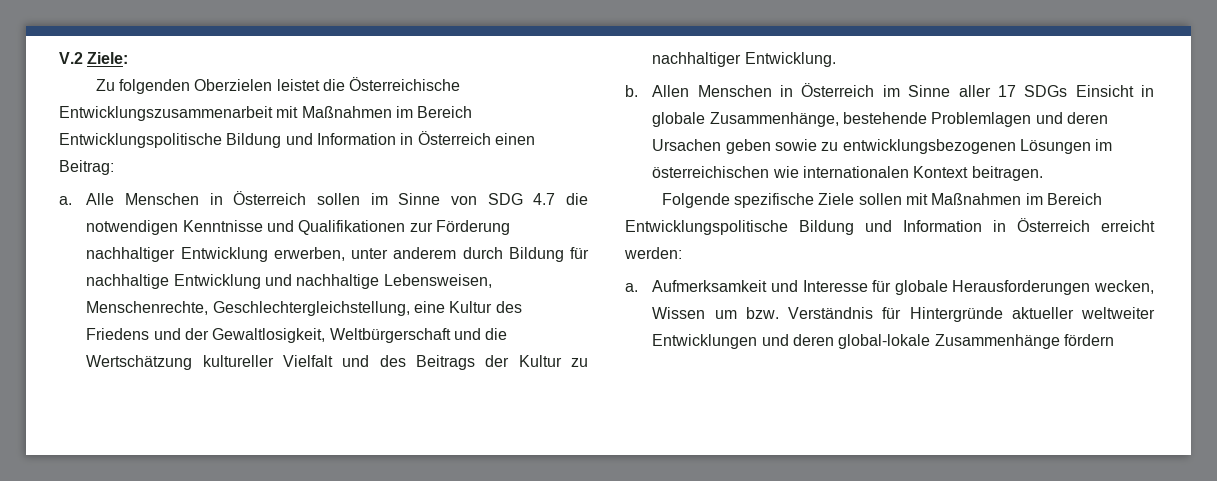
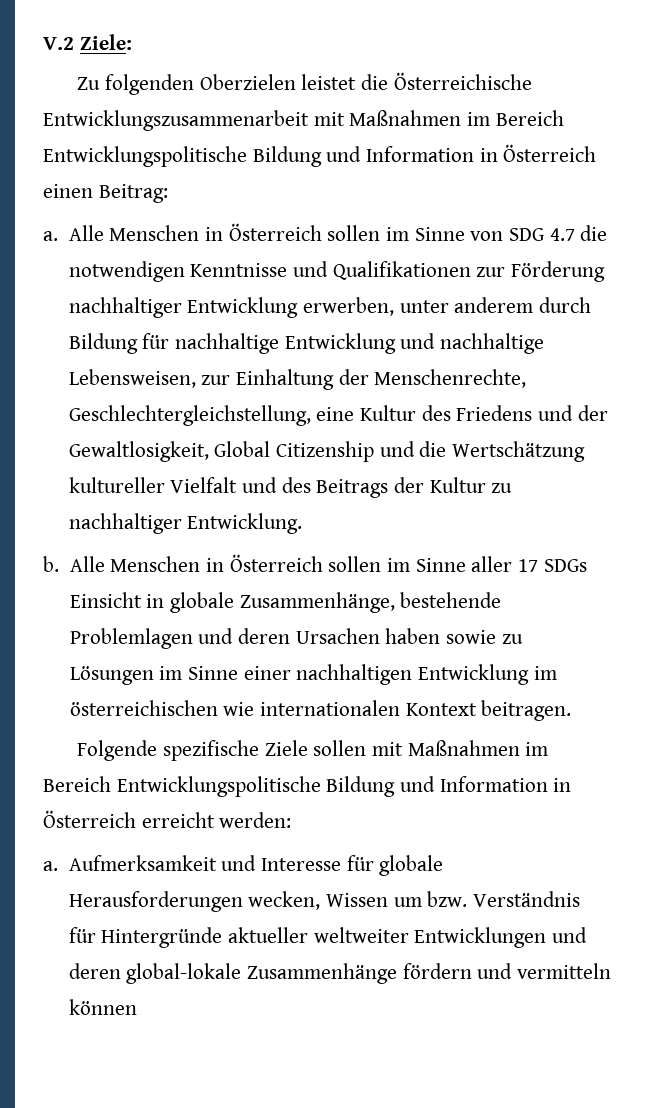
(492, 281) none -> [201,369,369,390] zur Einhaltung der
[329,328,451,343] Weltbürgerschaft -> [214,441,374,462] Global Citizenship
[652,83,875,97] Allen Menschen in Österreich -> [69,554,382,572] Alle Menschen in Österreich sollen
[725,139,771,154] geben -> [385,628,441,644] haben
[842,139,1016,154] entwicklungsbezogenen -> (523, 639) none
(1113, 145) none -> [187,664,557,685] Sinne einer nachhaltigen Entwicklung im
(1114, 340) none -> [477,963,611,979] [68,999,137,1015] und vermitteln können

